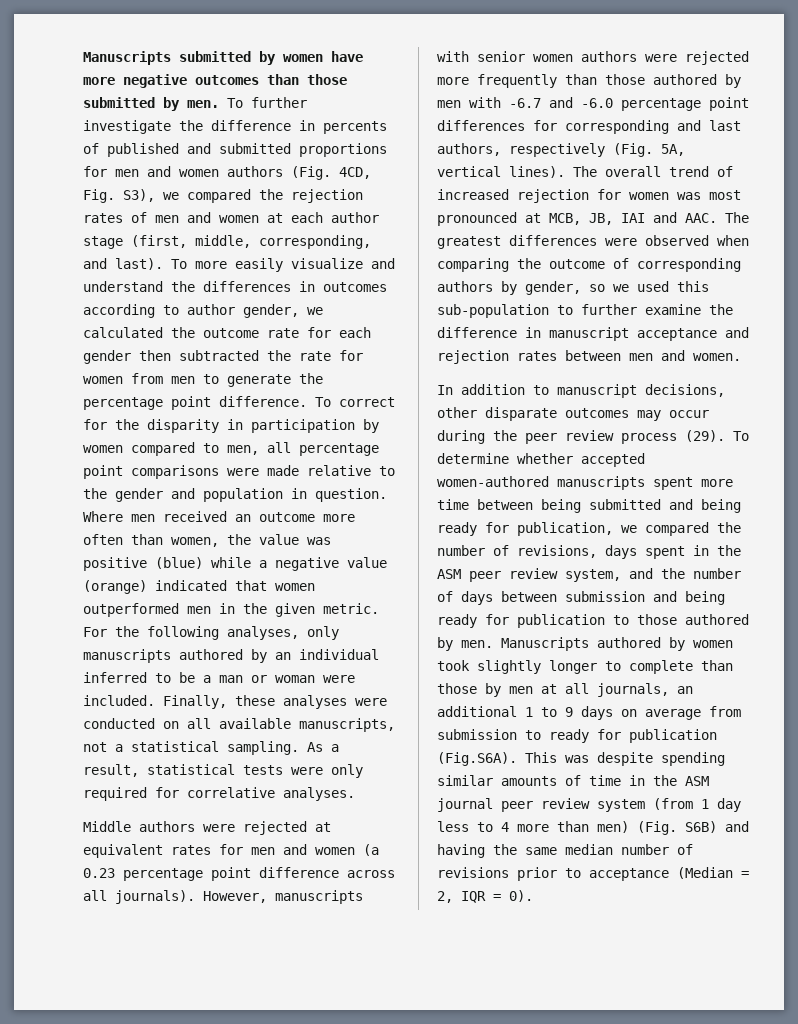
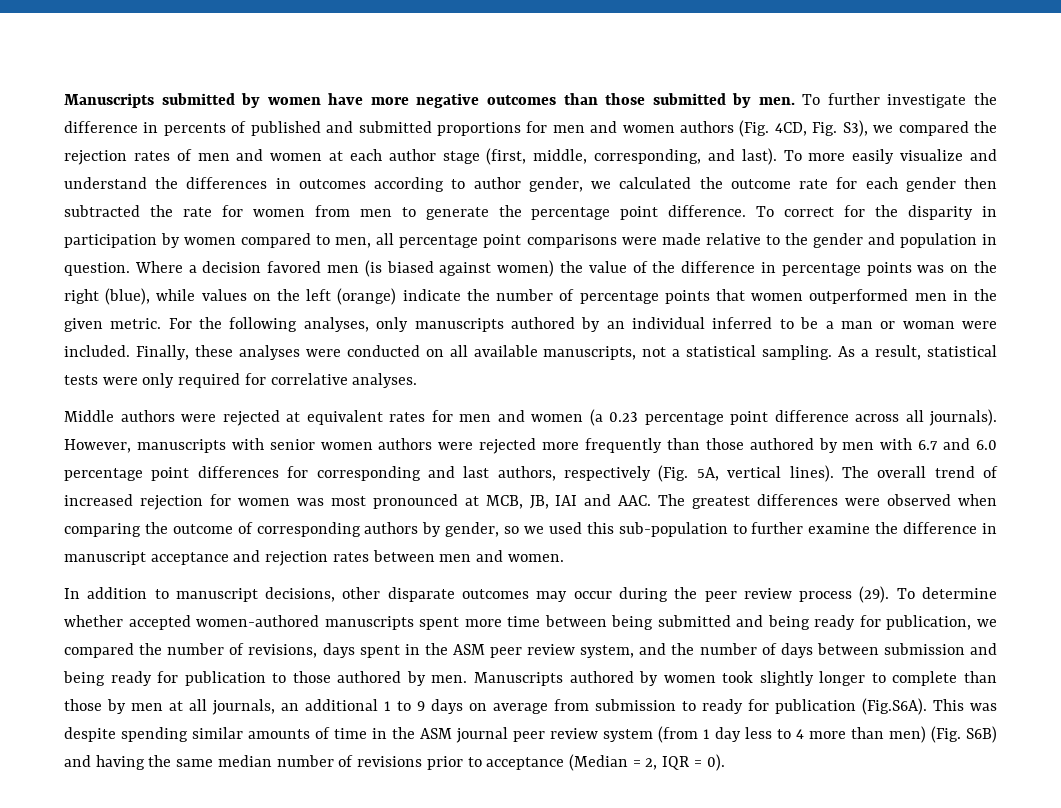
[131,511,355,522] [83,534,331,547] [83,557,387,571] [83,580,227,594] men received an outcome more often than women, the value was positive (blue) while a negative value (orange) indicated -> [188,260,997,277] [64,288,710,305] a decision favored men (is biased against women) the value of the difference in percentage points was on the right (blue), while values on the left (orange) indicate the number of percentage points
[509,97,613,108] -6.7 and -6.0 -> [918,438,998,450] 6.7 and 6.0

